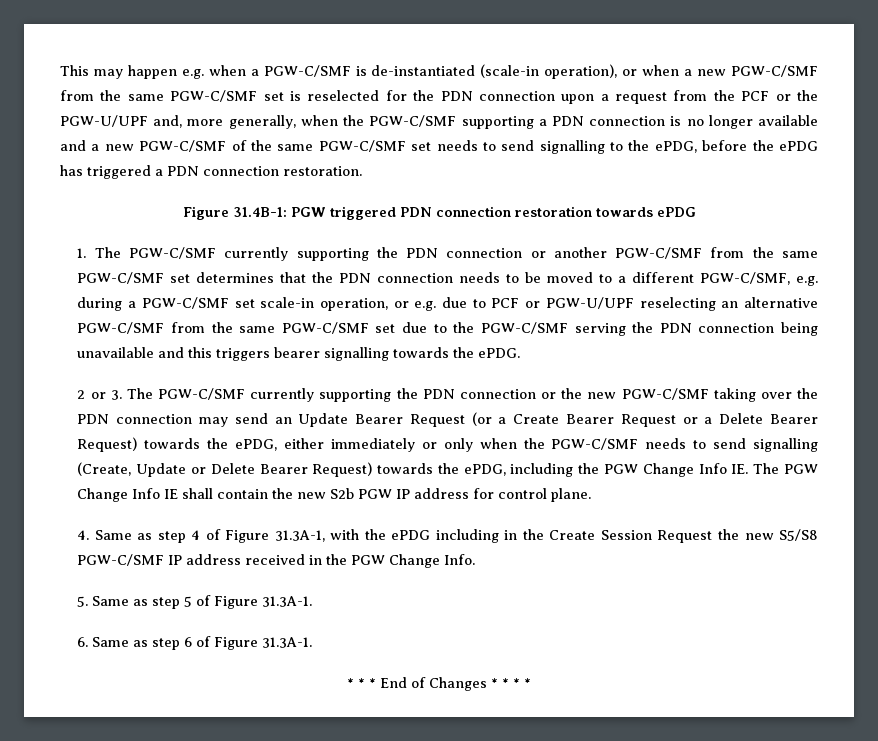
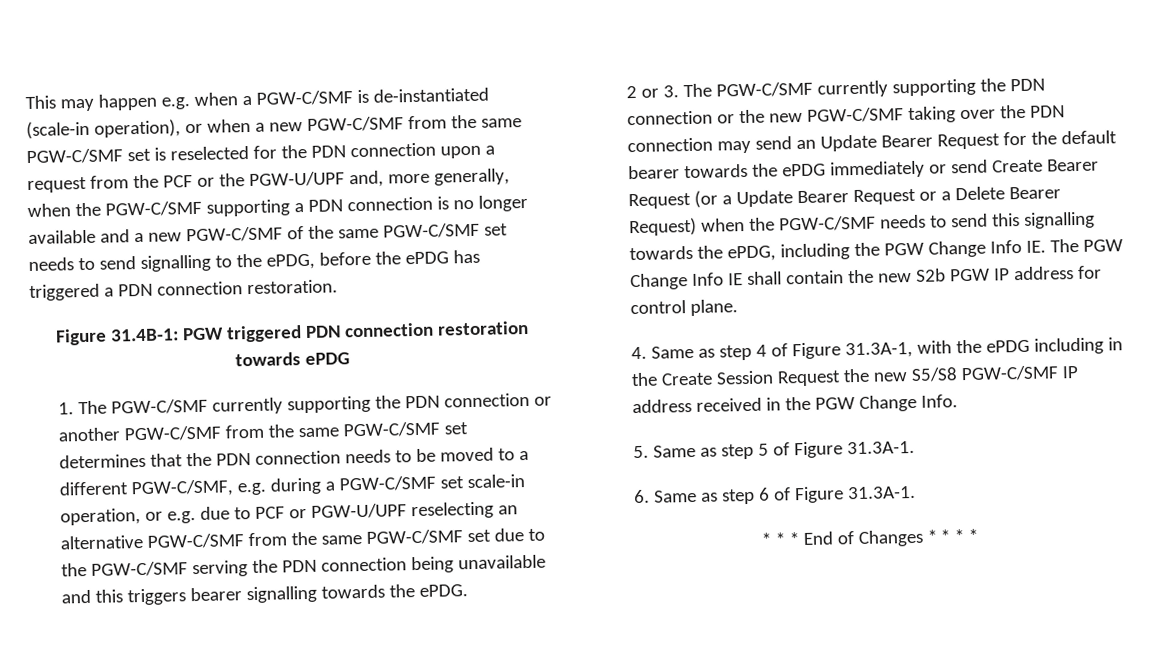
(465, 420) none -> [1002,130,1117,146] [627,158,1099,180] [627,192,691,210] for the default bearer towards the ePDG immediately or send Create Bearer Request
[513,414,560,424] Create -> [735,190,793,208] Update
[144,438,473,452] towards the ePDG, either immediately or only -> (697, 227) none
[753,438,818,452] [77,462,373,477] signalling (Create, Update or Delete Bearer Request) -> [991,211,1095,229] this signalling

